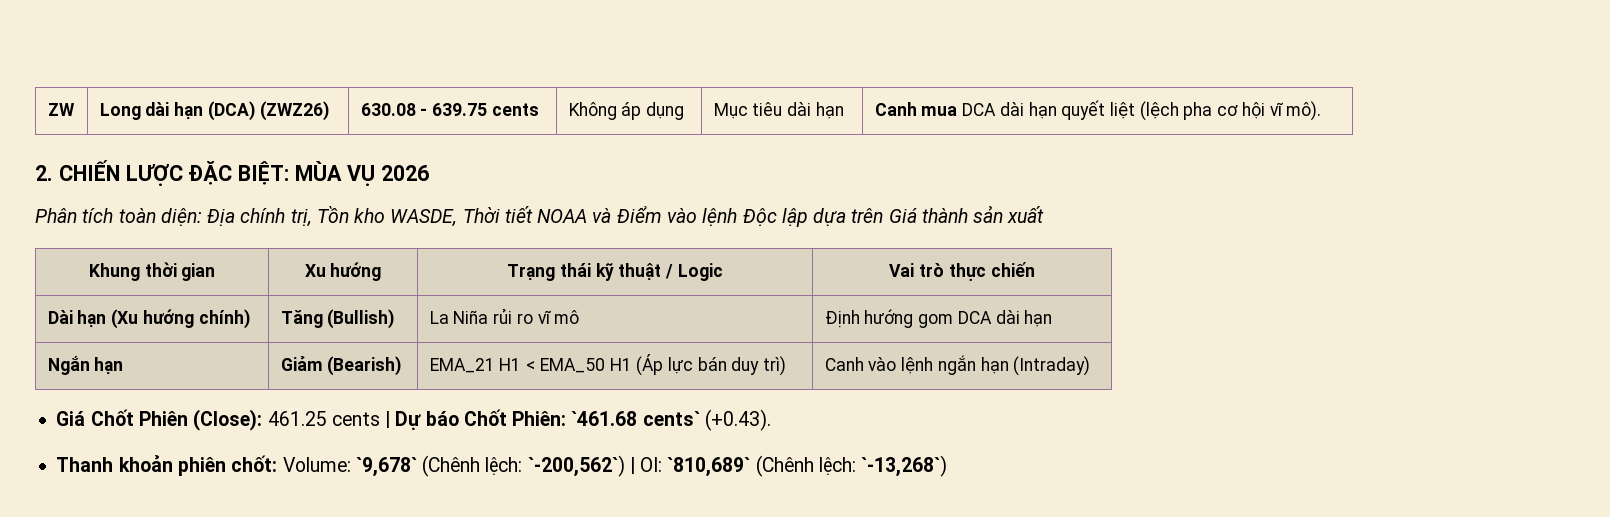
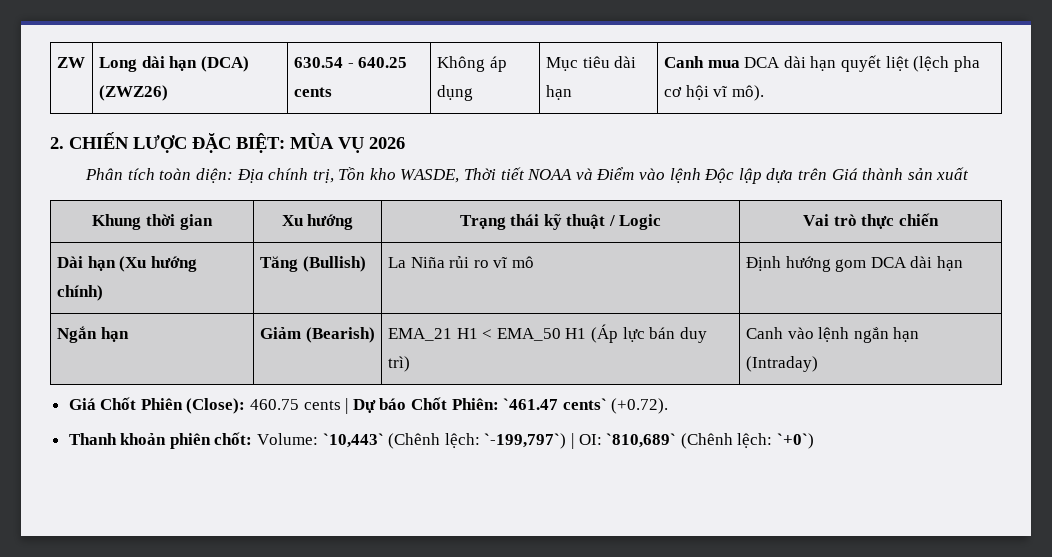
[360,103,488,116] 630.08 - 639.75 -> [293,57,408,68] 630.54 - 640.25
[267,411,327,426] 461.25 -> [250,399,300,410] 460.75
[571,409,771,431] `461.68 cents` (+0.43). -> [503,398,669,414] `461.47 cents` (+0.72).
[355,455,625,477] `9,678` (Chênh lệch: `-200,562`) -> [322,433,567,449] `10,443` (Chênh lệch: `-199,797`)
[861,455,948,477] `-13,268`) -> [776,433,814,449] `+0`)

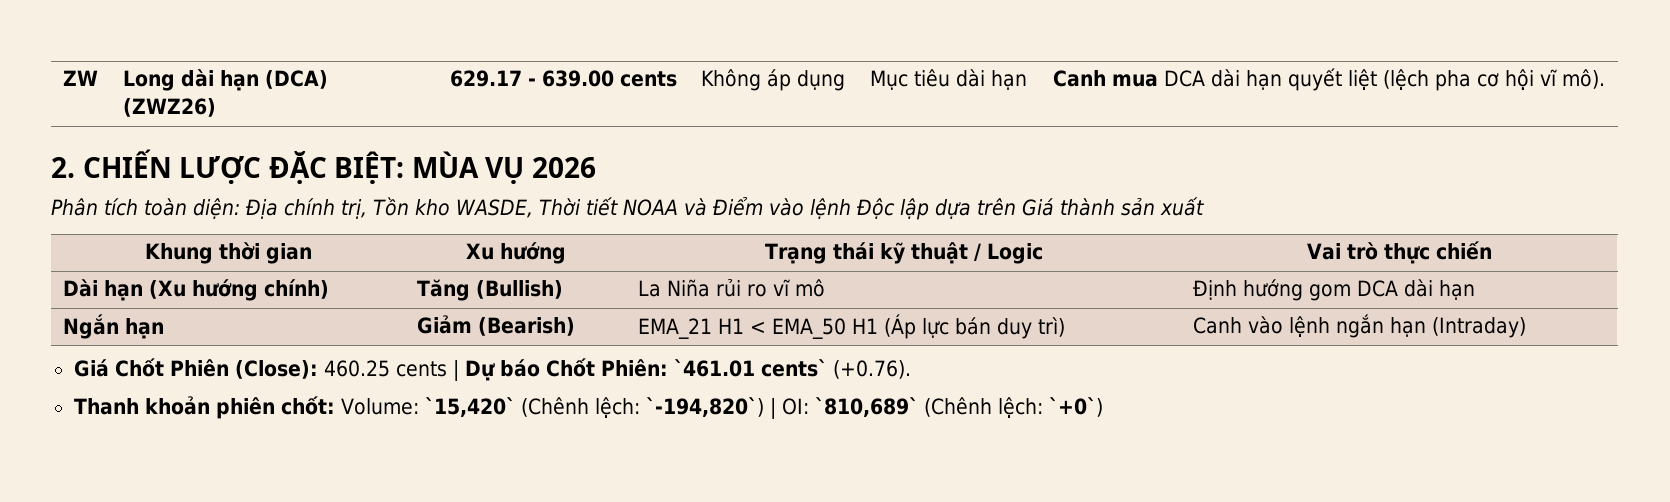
[293,57,408,68] 630.54 - 640.25 -> [450,70,615,87] 629.17 - 639.00
[250,399,300,410] 460.75 -> [323,360,390,377] 460.25
[503,398,669,414] `461.47 cents` (+0.72). -> [673,359,911,379] `461.01 cents` (+0.76).
[322,433,567,449] `10,443` (Chênh lệch: `-199,797`) -> [424,397,764,418] `15,420` (Chênh lệch: `-194,820`)

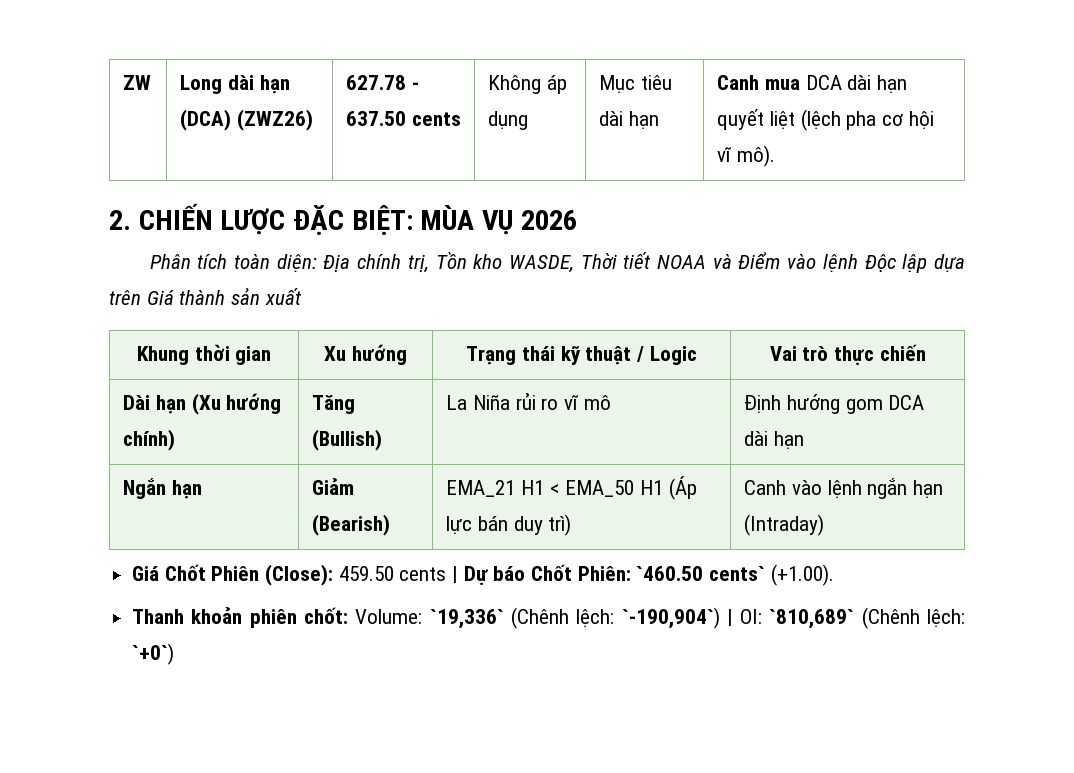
[450,70,615,87] 629.17 - 639.00 -> [346,75,419,90] [346,111,407,126] 627.78 - 637.50
[323,360,390,377] 460.25 -> [338,566,394,581] 459.50
[673,359,911,379] `461.01 cents` (+0.76). -> [636,564,834,586] `460.50 cents` (+1.00).
[424,397,764,418] `15,420` (Chênh lệch: `-194,820`) -> [429,607,720,629] `19,336` (Chênh lệch: `-190,904`)

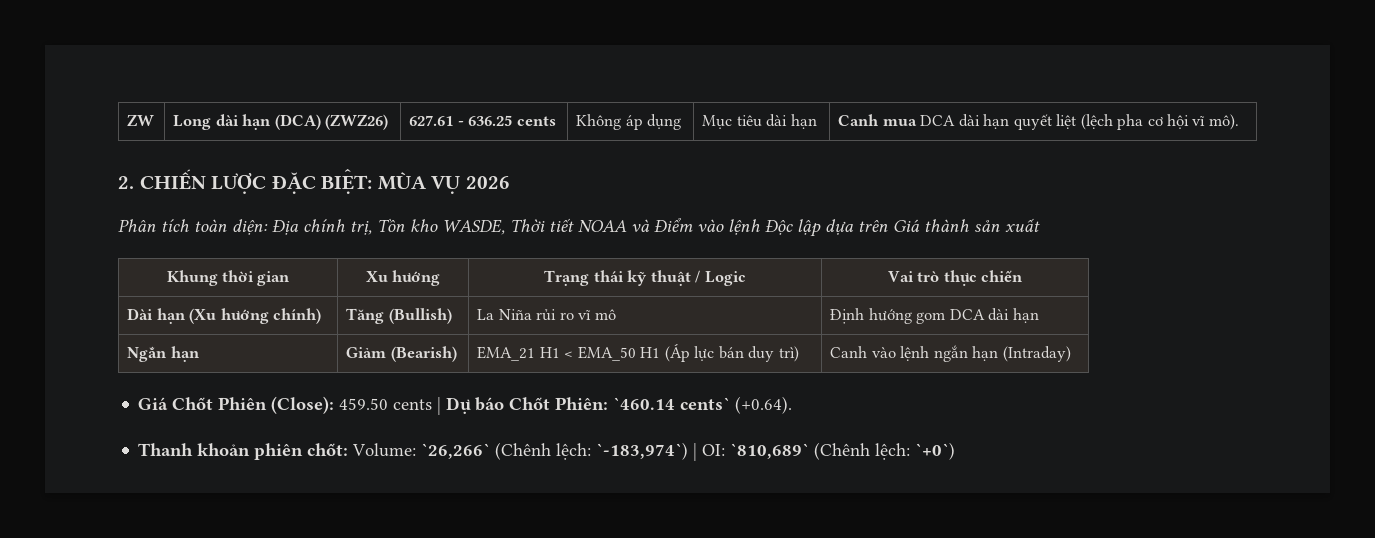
[346,75,419,90] [346,111,407,126] 627.78 - 637.50 -> [409,115,513,126] 627.61 - 636.25
[636,564,834,586] `460.50 cents` (+1.00). -> [613,396,793,414] `460.14 cents` (+0.64).
[429,607,720,629] `19,336` (Chênh lệch: `-190,904`) -> [421,442,689,460] `26,266` (Chênh lệch: `-183,974`)

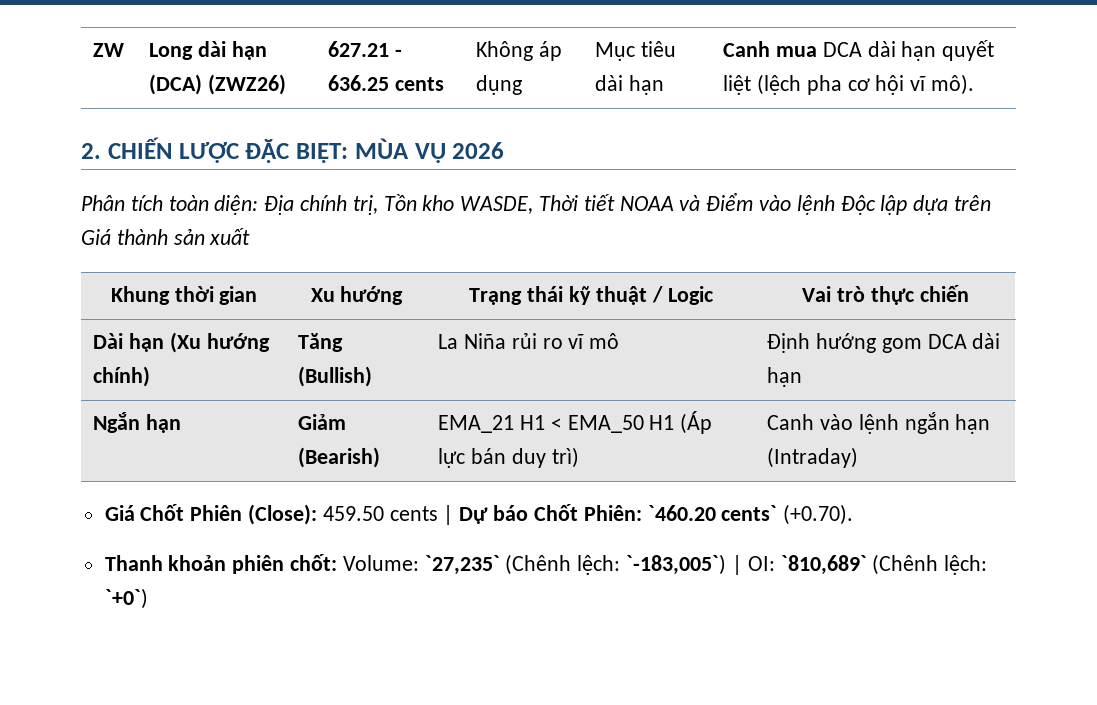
[409,115,454,126] 627.61 -> [328,41,390,57] 627.21
[613,396,793,414] `460.14 cents` (+0.64). -> [647,504,854,525] `460.20 cents` (+0.70).
[421,442,689,460] `26,266` (Chênh lệch: `-183,974`) -> [424,554,727,575] `27,235` (Chênh lệch: `-183,005`)

